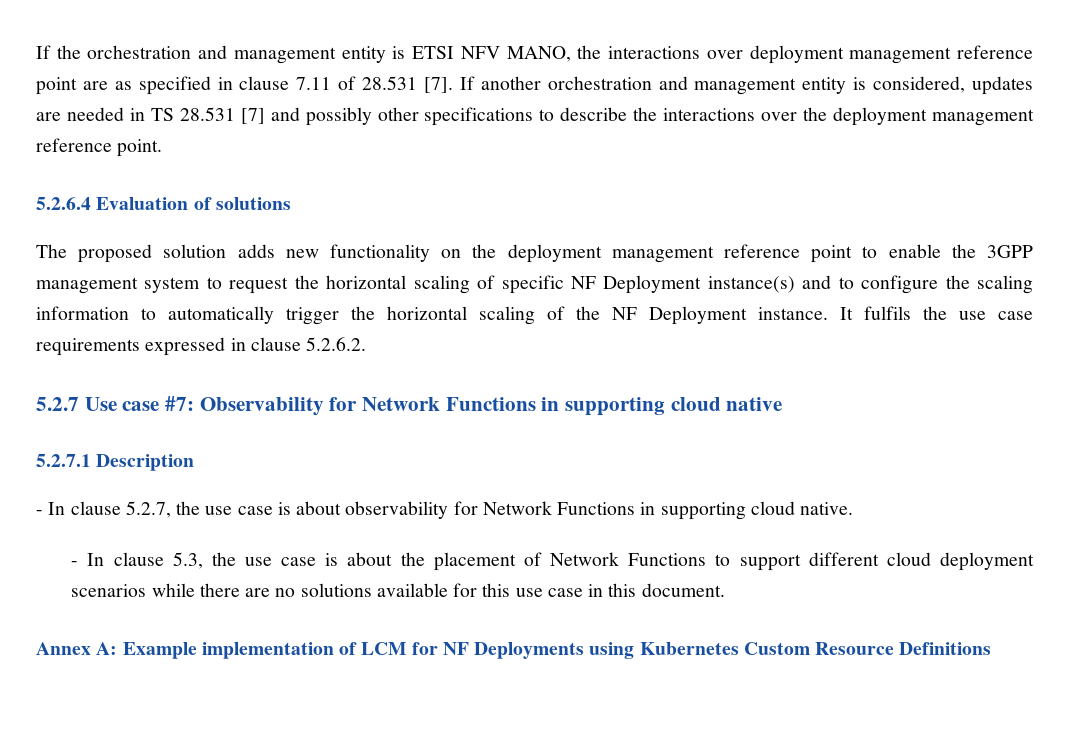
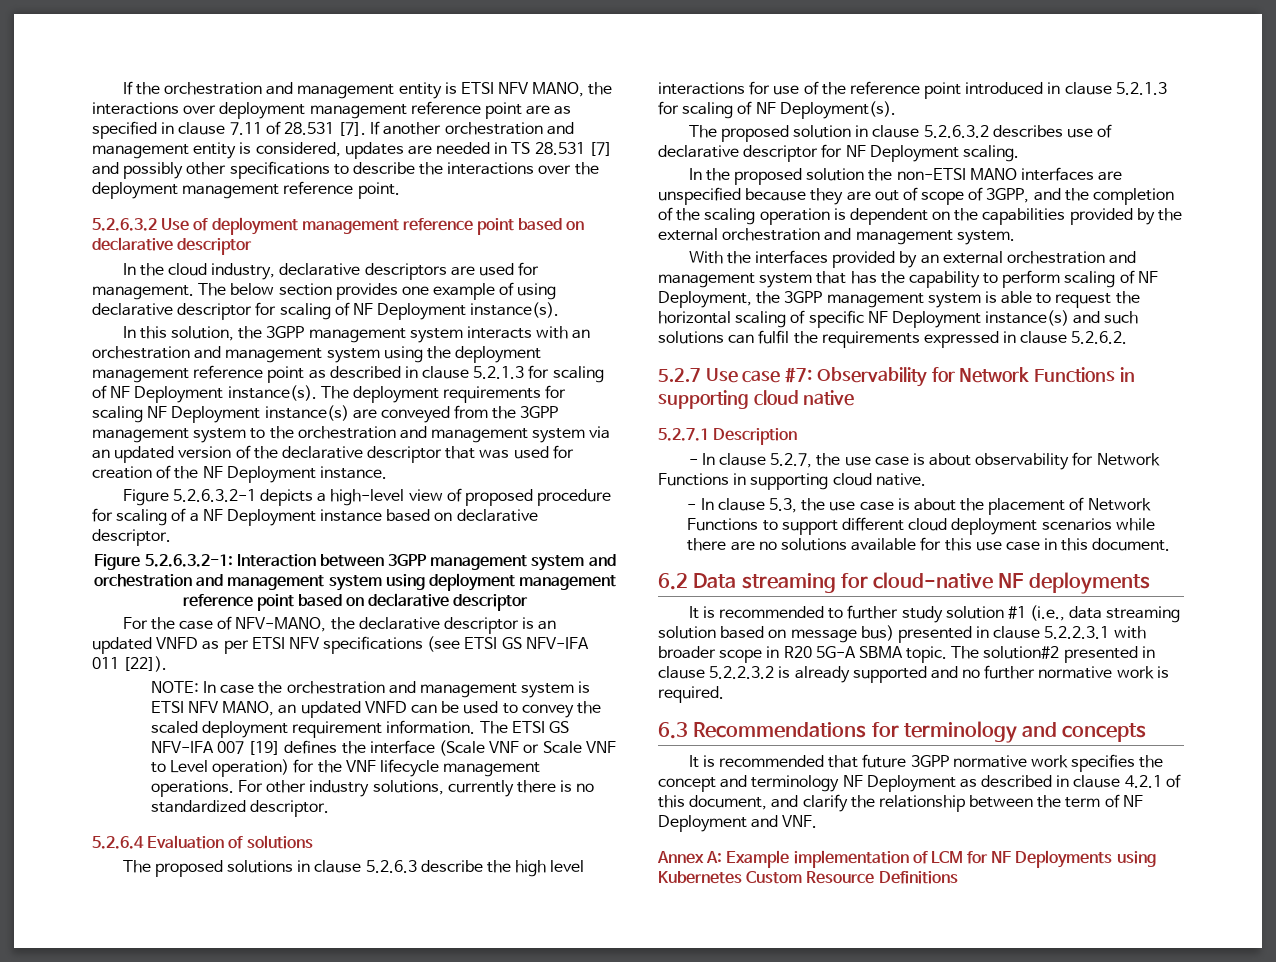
[36,197,291,210] [36,244,1034,263] [36,277,201,294] 5.2.6.4 Evaluation of solutions // The proposed solution adds new functionality on the deployment management reference point to enable the 3GPP management system -> [92,217,585,235] [92,237,253,255] [122,262,540,280] [92,282,557,300] [92,302,560,320] [122,326,591,343] [92,346,542,363] [92,365,604,383] [92,385,567,403] [92,405,559,423] [92,426,611,443] [92,445,574,463] [92,465,387,483] [122,488,612,506] [92,508,538,526] [92,529,171,546] [94,554,616,571] [93,573,617,591] [182,593,529,611] [122,616,557,634] [92,636,589,654] [92,656,168,672] [150,681,591,698] [150,701,601,718] [150,720,569,738] [150,740,616,756] [150,759,541,777] [150,780,595,797] [150,800,330,817] [92,835,313,849] [122,860,585,877] [658,81,1167,99] [658,101,896,119] [688,124,1113,142] [658,144,1019,162] [688,167,1123,185] [658,187,1175,205] [658,207,1183,225] [658,228,1015,245] [688,250,1137,268] [658,270,1158,288] [658,291,1033,308] 5.2.6.3.2 Use of deployment management reference point based on declarative descriptor // In the cloud industry, declarative descriptors are used for management. The below section provides one example of using declarative descriptor for scaling of NF Deployment instance(s). // In this solution, the 3GPP management system interacts with an orchestration and management system using the deployment management reference point as described in clause 5.2.1.3 for scaling of NF Deployment instance(s). The deployment requirements for scaling NF Deployment instance(s) are conveyed from the 3GPP management system to the orchestration and management system via an updated version of the declarative descriptor that was used for creation of the NF Deployment instance. // Figure 5.2.6.3.2-1 depicts a high-level view of proposed procedure for scaling of a NF Deployment instance based on declarative descriptor. // Figure 5.2.6.3.2-1: Interaction between 3GPP management system and orchestration and management system using deployment management reference point based on declarative descriptor // For the case of NFV-MANO, the declarative descriptor is an updated VNFD as per ETSI NFV specifications (see ETSI GS NFV-IFA 011 [22]). // NOTE: In case the orchestration and management system is ETSI NFV MANO, an updated VNFD can be used to convey the scaled deployment requirement information. The ETSI GS NFV-IFA 007 [19] defines the interface (Scale VNF or Scale VNF to Level operation) for the VNF lifecycle management operations. For other industry solutions, currently there is no standardized descriptor. // 5.2.6.4 Evaluation of solutions // The proposed solutions in clause 5.2.6.3 describe the high level interactions for use of the reference point introduced in clause 5.2.1.3 for scaling of NF Deployment(s). // The proposed solution in clause 5.2.6.3.2 describes use of declarative descriptor for NF Deployment scaling. // In the proposed solution the non-ETSI MANO interfaces are unspecified because they are out of scope of 3GPP, and the completion of the scaling operation is dependent on the capabilities provided by the external orchestration and management system. // With the interfaces provided by an external orchestration and management system that has the capability to perform scaling of NF Deployment, the 3GPP management system is able
[838,275,1033,294] [36,306,1033,325] to configure the scaling information to automatically trigger the horizontal scaling of the NF Deployment instance. It fulfils the use case -> [1104,311,1139,324] [658,330,818,344] such solutions can fulfil the
(725, 590) none -> [658,572,1150,594] [688,605,1181,623] [658,625,1146,643] [658,646,1155,663] [658,665,1169,683] [658,686,724,703] [658,721,1147,743] [688,754,1164,772] [658,774,1181,792] [658,794,1143,812] [658,815,818,832] // 6.2 Data streaming for cloud-native NF deployments // It is recommended to further study solution #1 (i.e., data streaming solution based on message bus) presented in clause 5.2.2.3.1 with broader scope in R20 5G-A SBMA topic. The solution#2 presented in clause 5.2.2.3.2 is already supported and no further normative work is required. // 6.3 Recommendations for terminology and concepts // It is recommended that future 3GPP normative work specifies the concept and terminology NF Deployment as described in clause 4.2.1 of this document, and clarify the relationship between the term of NF Deployment and VNF.

